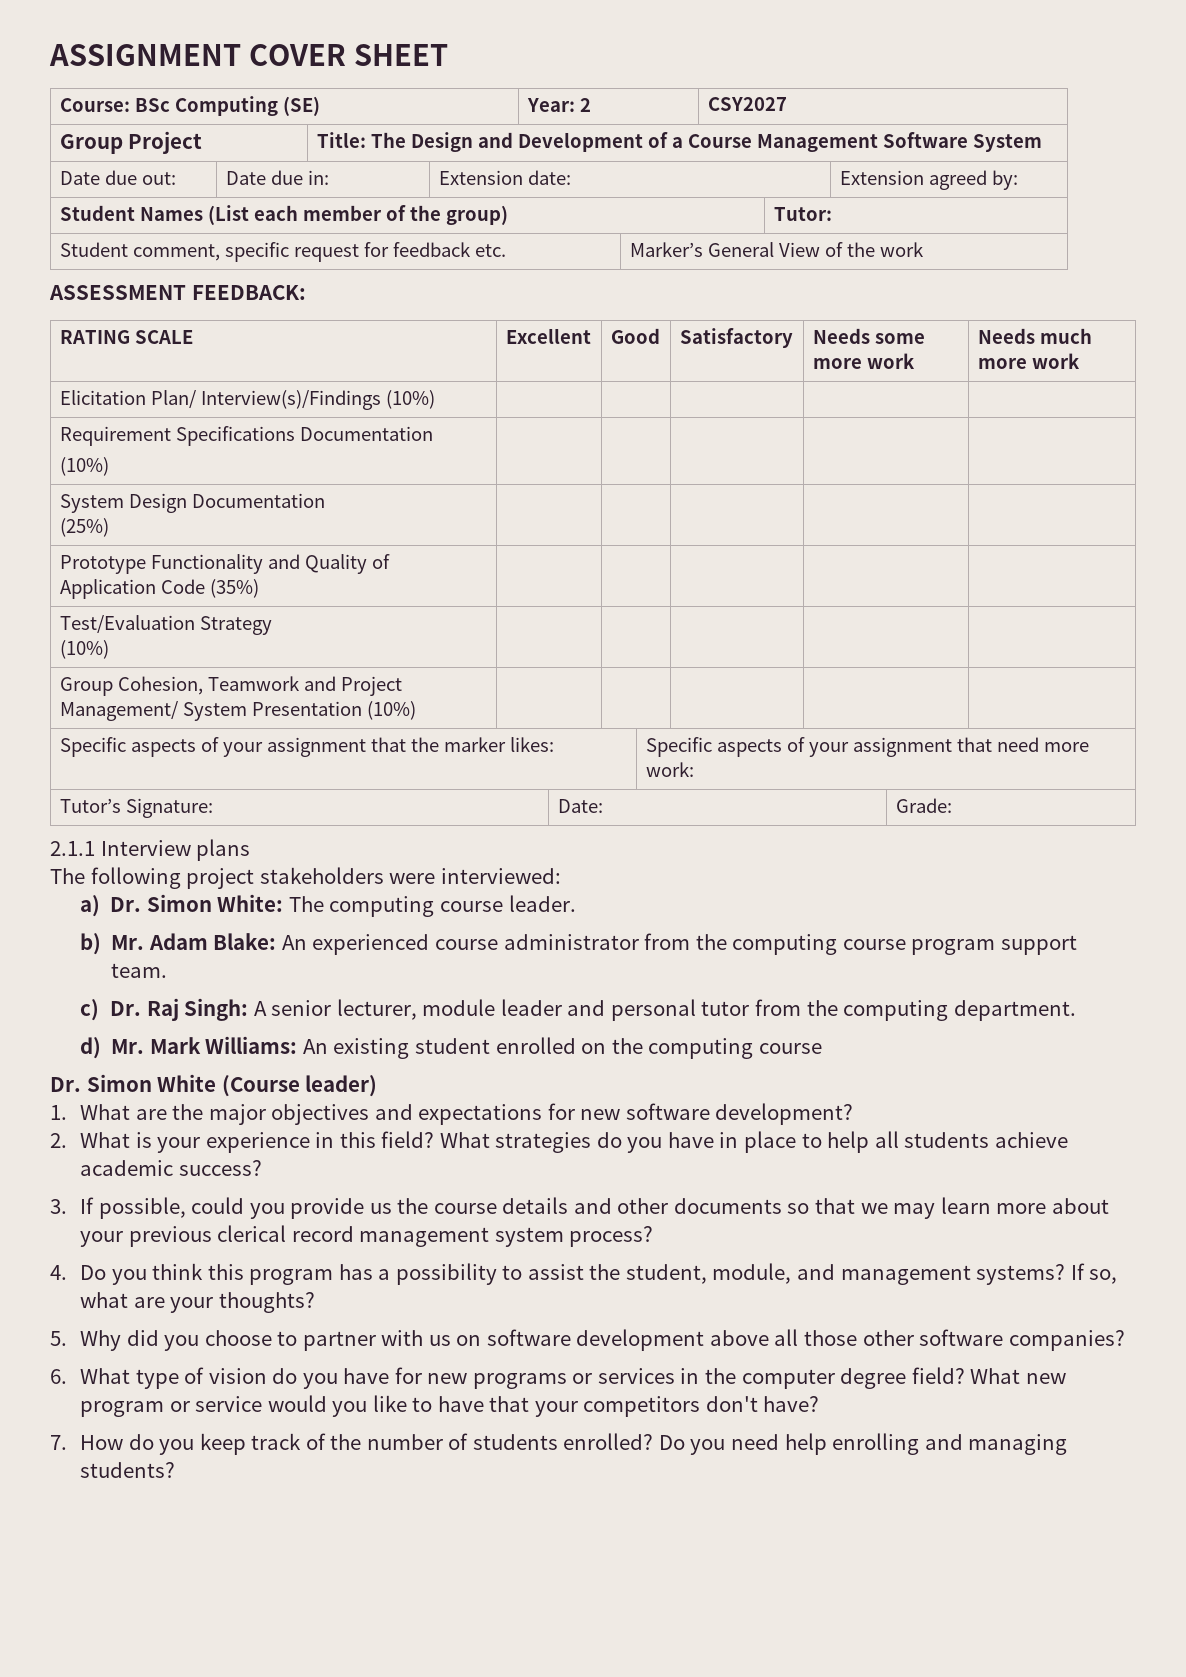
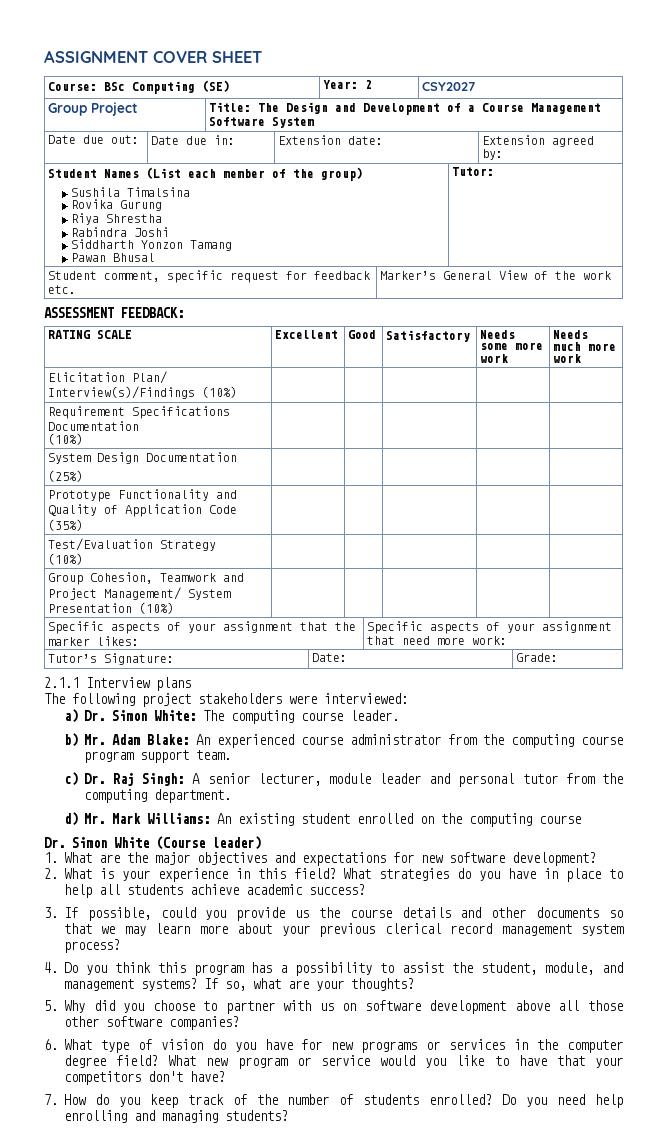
(508, 215) none -> [71,187,191,197] [71,199,163,211] [71,213,163,225] [71,227,170,237] [71,239,233,251] [71,253,156,262] // Sushila Timalsina // Rovika Gurung // Riya Shrestha // Rabindra Joshi // Siddharth Yonzon Tamang // Pawan Bhusal

